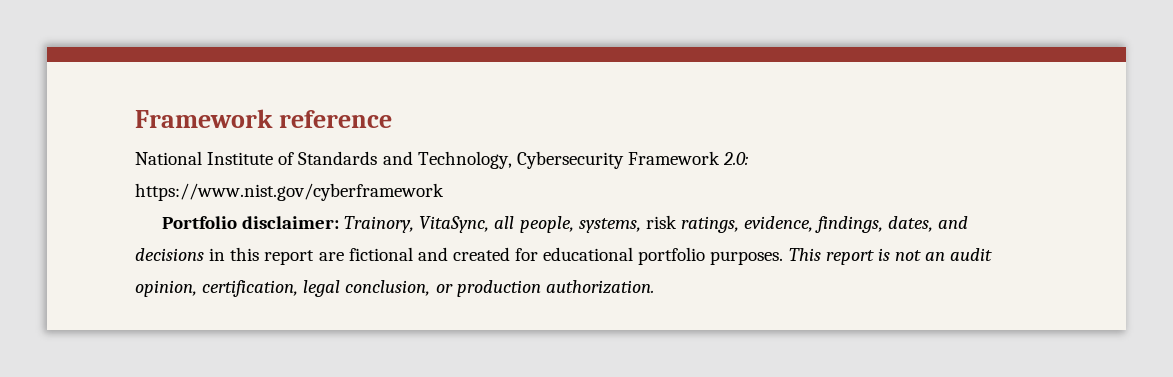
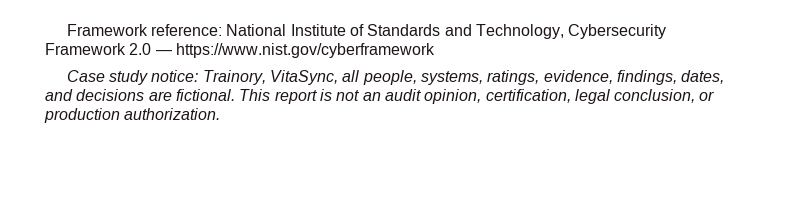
[135,109,392,128] Framework reference // -> [66,24,223,36] Framework reference:
[723,152,749,165] 2.0: -> [129,43,172,55] 2.0 —
[161,216,340,229] Portfolio disclaimer: -> [66,70,199,85] Case study notice:
[645,215,677,229] risk -> (483, 78) none
[209,247,784,265] in this report are fictional and created for educational portfolio purposes. -> [148,89,235,101] are fictional.

